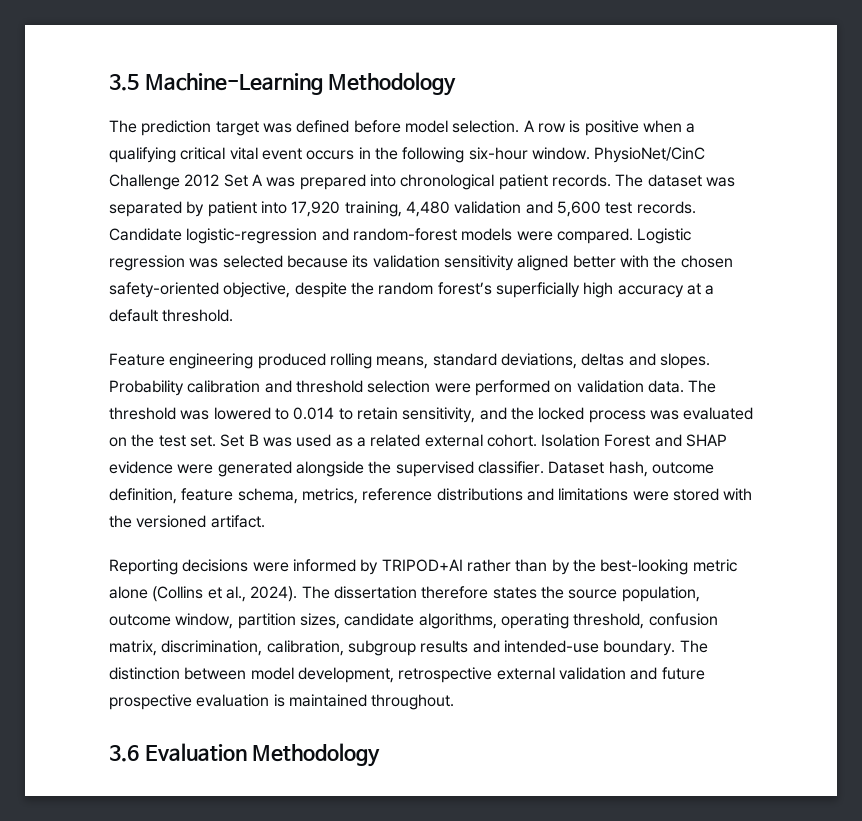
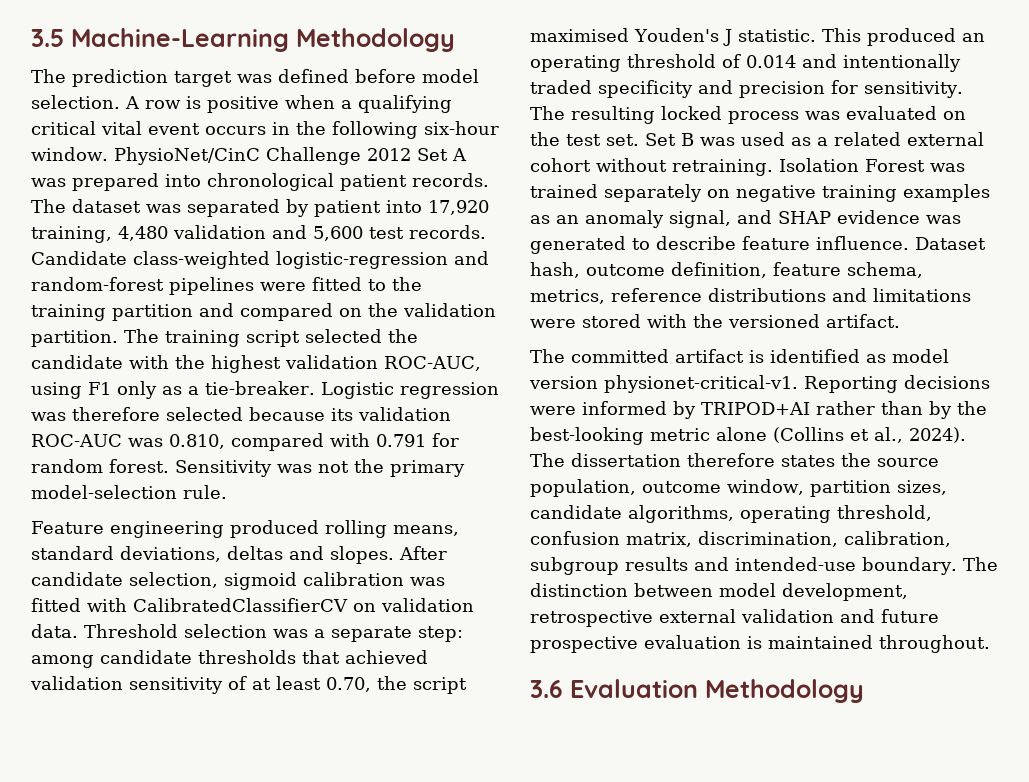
(182, 234) none -> [133,251,270,269] class-weighted
[461,228,633,244] models were compared. -> [169,277,422,295] [31,303,496,321] [31,329,418,347] [31,355,481,373] [31,381,315,399] pipelines were fitted to the training partition and compared on the validation partition. The training script selected the candidate with the highest validation ROC-AUC, using F1 only as a tie-breaker.
(219, 263) none -> [72,407,160,421] therefore
[443,255,733,271] [109,282,715,298] [109,309,234,322] sensitivity aligned better with the chosen safety-oriented objective, despite the random forest’s superficially high accuracy at a default threshold. -> [31,433,459,451] [31,459,465,477] [31,485,227,499] ROC-AUC was 0.810, compared with 0.791 for random forest. Sensitivity was not the primary model-selection rule.
[109,380,717,396] [109,407,534,423] Probability calibration and threshold selection were performed on validation data. The threshold was lowered to 0.014 to retain sensitivity, and the -> [399,546,447,560] [31,572,445,590] [31,598,474,612] [31,624,463,642] [31,650,428,668] [30,676,467,694] [530,28,985,46] [530,54,961,72] [530,80,963,98] [530,106,655,124] After candidate selection, sigmoid calibration was fitted with CalibratedClassifierCV on validation data. Threshold selection was a separate step: among candidate thresholds that achieved validation sensitivity of at least 0.70, the script maximised Youden's J statistic. This produced an operating threshold of 0.014 and intentionally traded specificity and precision for sensitivity. The resulting
[486,434,728,447] [109,461,544,477] cohort. Isolation Forest and SHAP evidence were generated alongside the supervised classifier. -> [530,158,965,176] [530,184,990,202] [530,210,961,228] [530,236,909,254] cohort without retraining. Isolation Forest was trained separately on negative training examples as an anomaly signal, and SHAP evidence was generated to describe feature influence.
(265, 521) none -> [530,349,949,363] [529,375,798,393] The committed artifact is identified as model version physionet-critical-v1.

